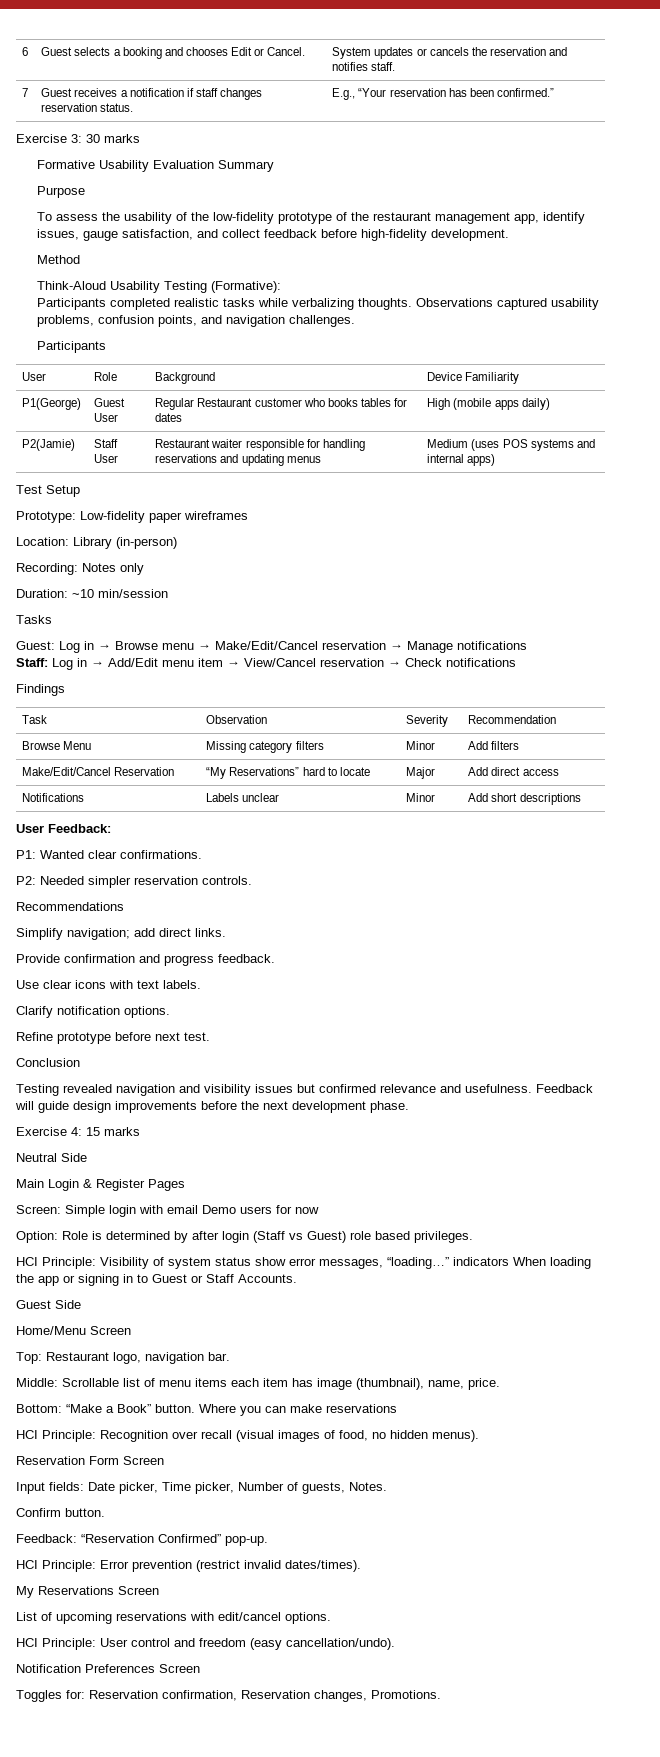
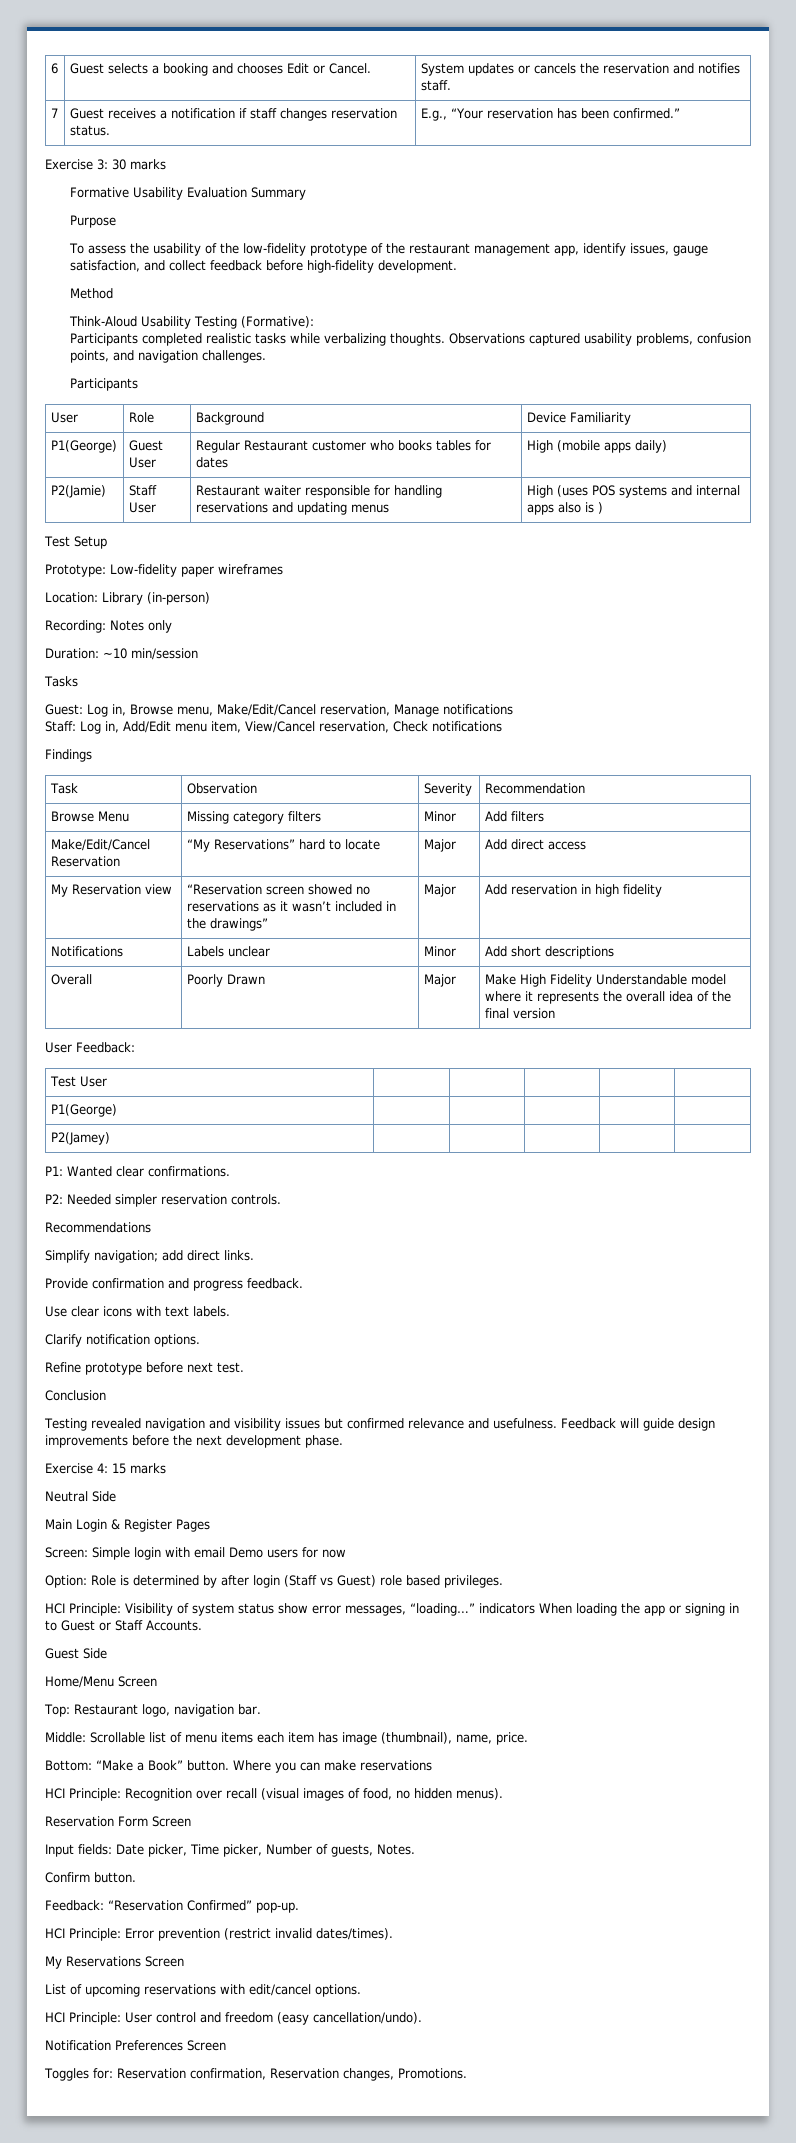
[427,439,469,448] Medium -> [526,485,553,498] High
[467,454,496,466] apps) -> [526,502,603,515] apps also is )
[84,641,527,653] [16,658,401,670] in → Browse menu → Make/Edit/Cancel reservation → Manage notifications // Staff: Log in → Add/Edit menu item → View/Cancel reservation → -> [112,704,513,717] [45,721,389,734] in, Browse menu, Make/Edit/Cancel reservation, Manage notifications // Staff: Log in, Add/Edit menu item, View/Cancel reservation,
(559, 772) none -> [50,884,172,897] [186,884,370,895] [186,901,396,912] [186,918,268,931] [423,884,456,897] [484,884,662,897] // My Reservation view | “Reservation screen showed no reservations as it wasn’t included in the drawings” | Major | Add reservation in high fidelity
[16,824,111,833] // User Feedback: -> [50,974,92,985] [186,974,265,987] [423,974,456,987] [484,974,726,987] [484,991,731,1004] [484,1008,555,1019] [45,1042,135,1053] [49,1076,107,1087] [50,1104,117,1117] [50,1132,110,1145] // Overall | Poorly Drawn | Major | Make High Fidelity Understandable model where it represents the overall idea of the final version // User Feedback: // Test User | | | | | // P1(George) | | | | | // P2(Jamey) | | | | |

